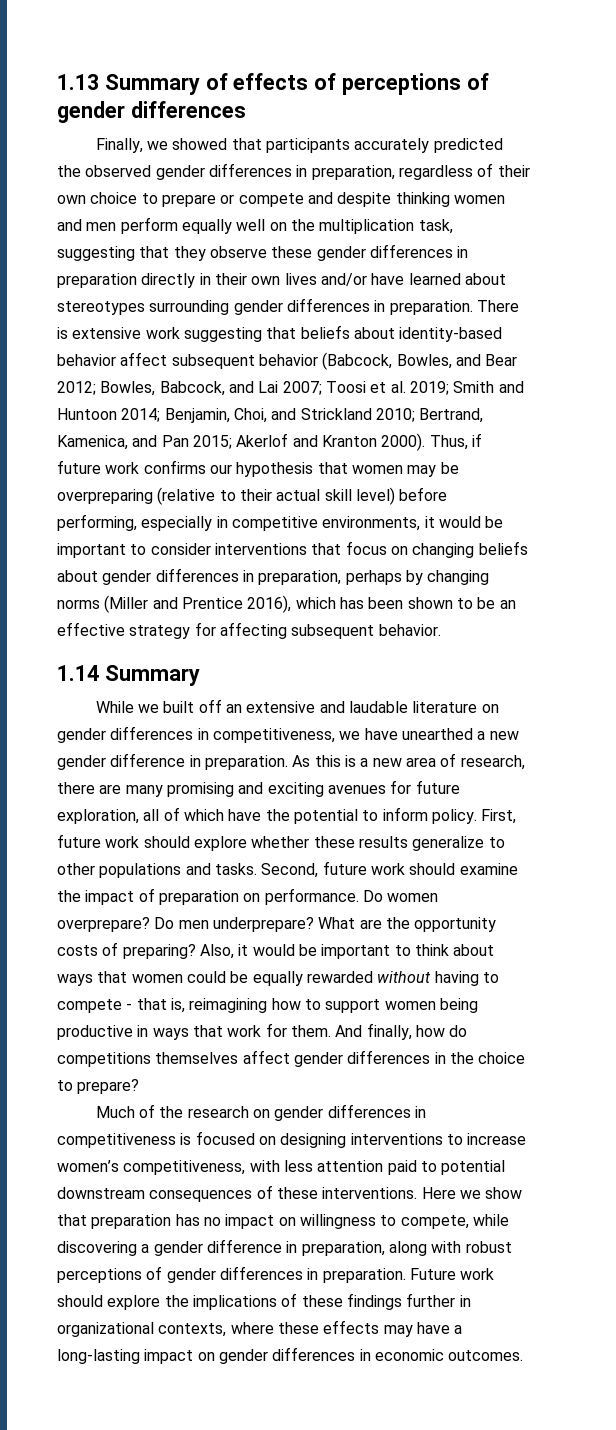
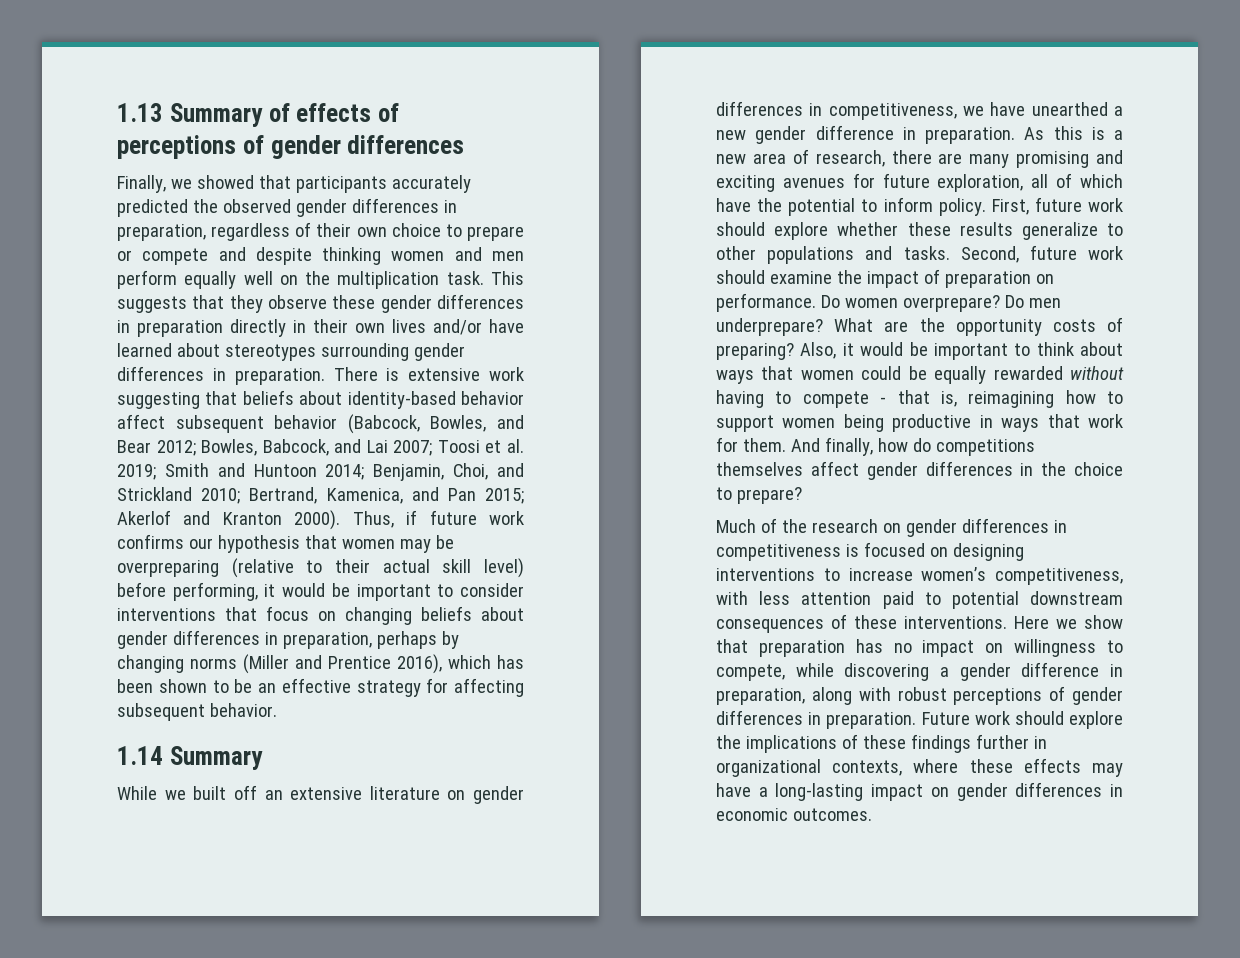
[418,219,453,234] [57,246,135,261] task, suggesting -> [446,271,524,285] [117,296,187,313] task. This suggests
[141,516,421,531] especially in competitive environments, -> (258, 591) none
[319,701,409,713] and laudable -> (363, 793) none

